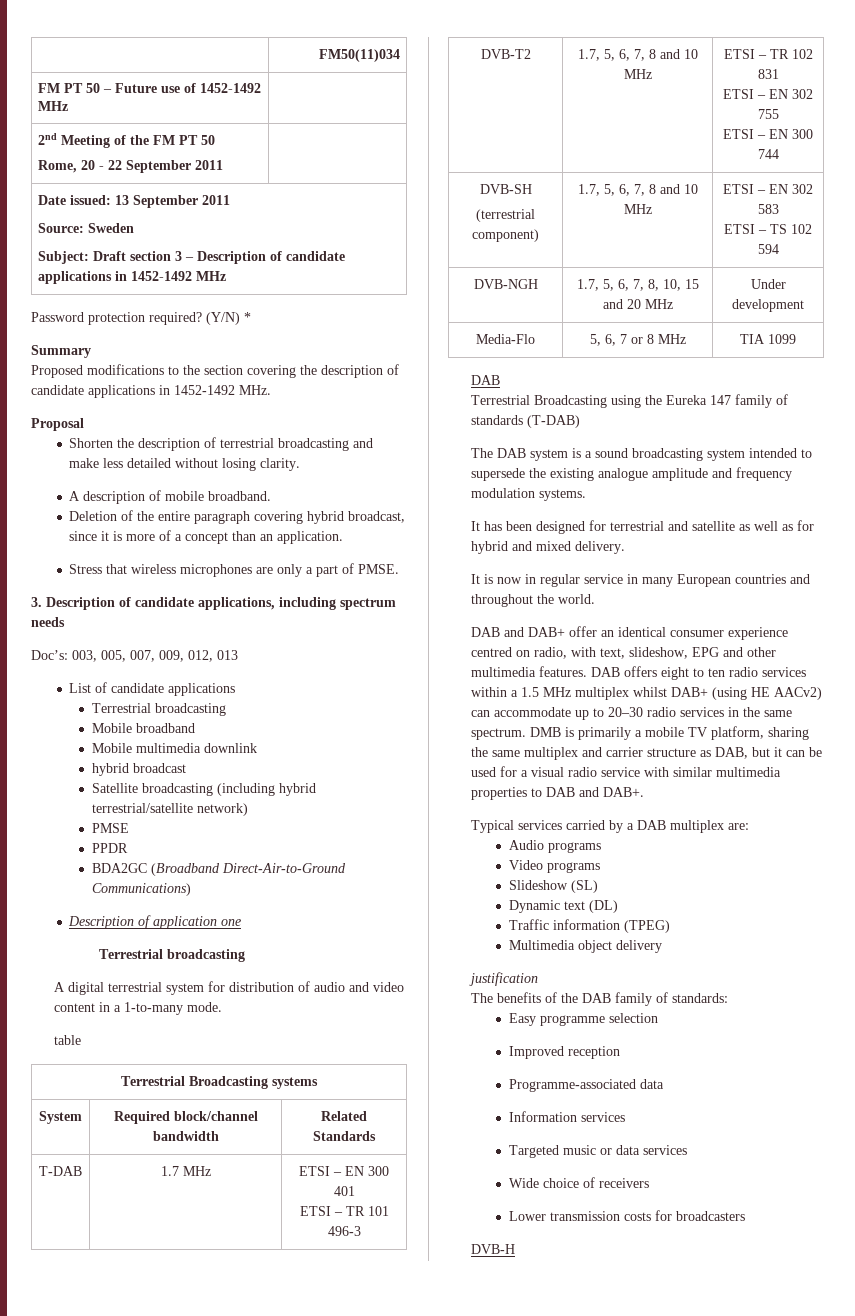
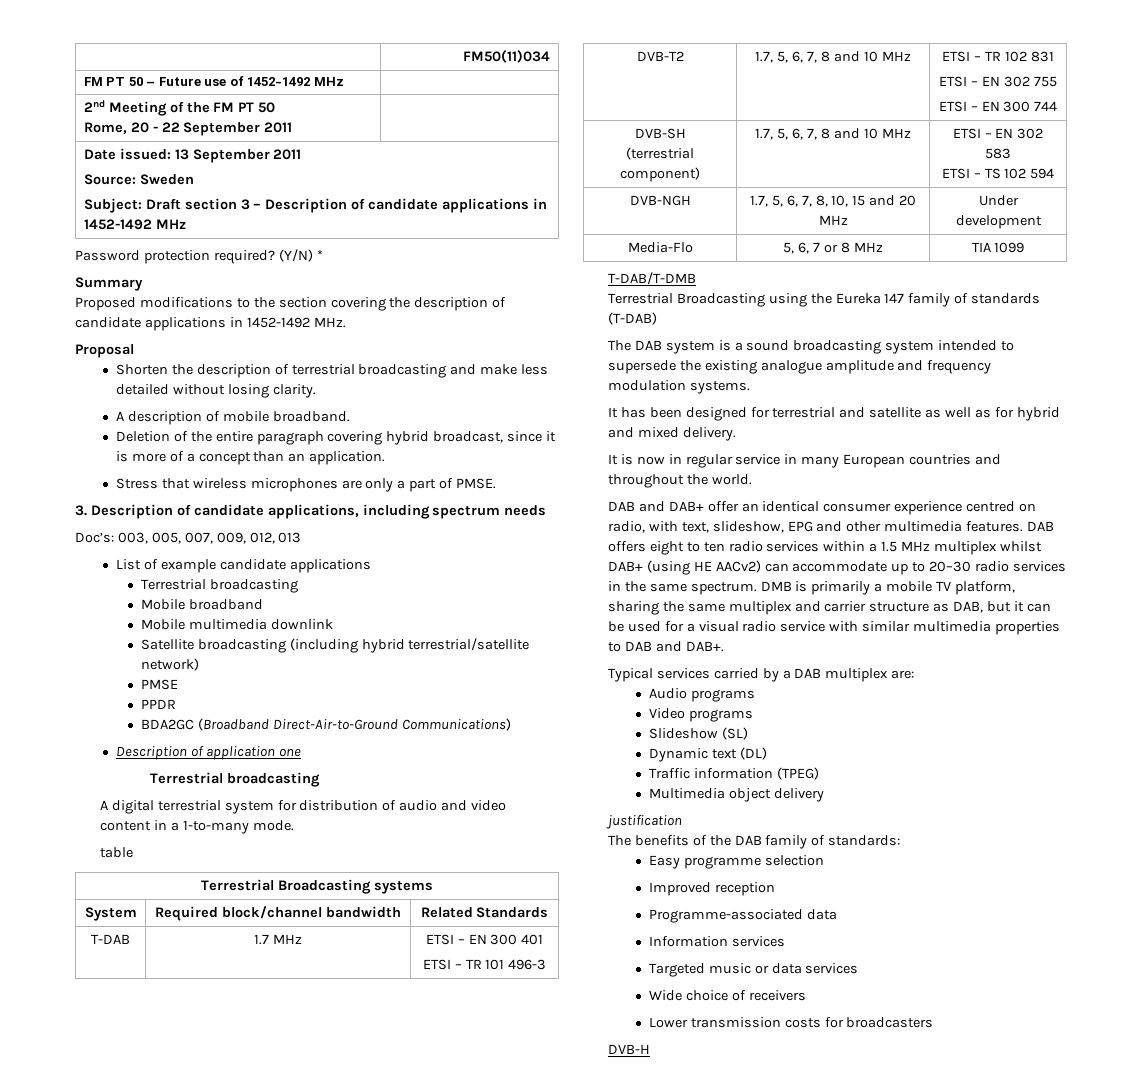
(108, 687) none -> [160,559,216,573] example
[92,763,187,776] // hybrid broadcast -> (333, 624) none
[470,375,500,385] DAB -> [607,272,696,285] T-DAB/T-DMB

